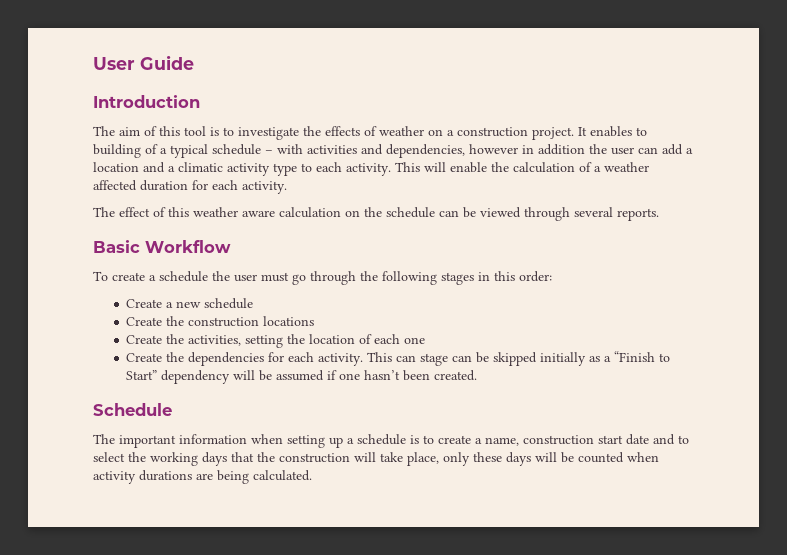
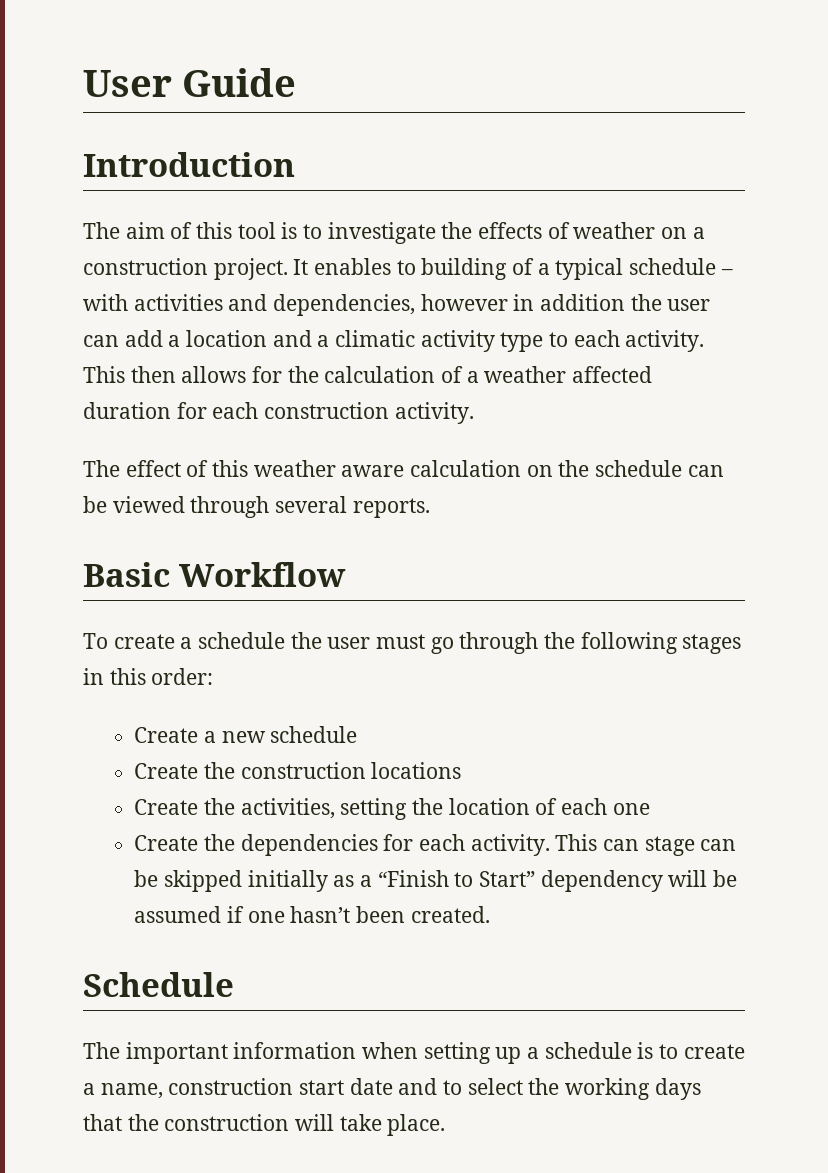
[424,162,487,173] will enable -> [130,366,283,383] then allows for
(238, 185) none -> [264,402,390,419] construction
[407,452,659,466] [93,470,312,484] place, only these days will be counted when activity durations are being calculated. -> [387,1114,446,1136] place.

